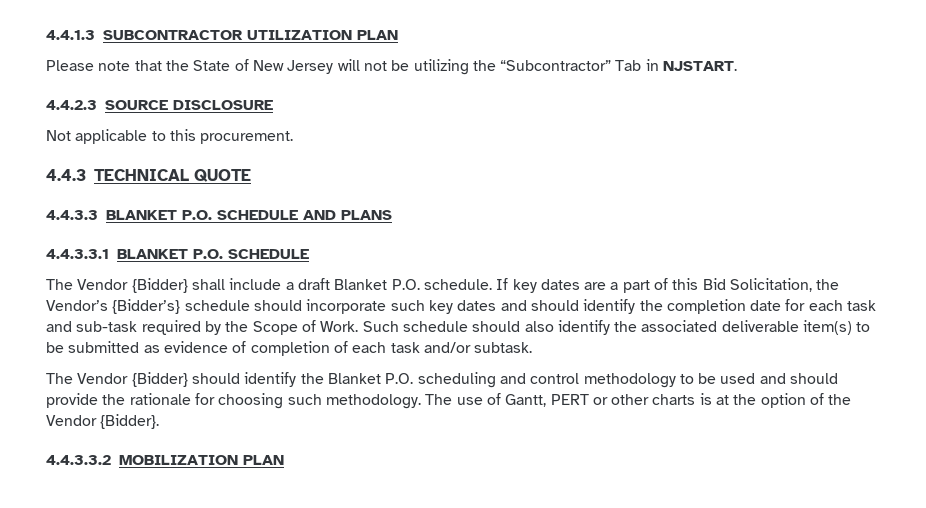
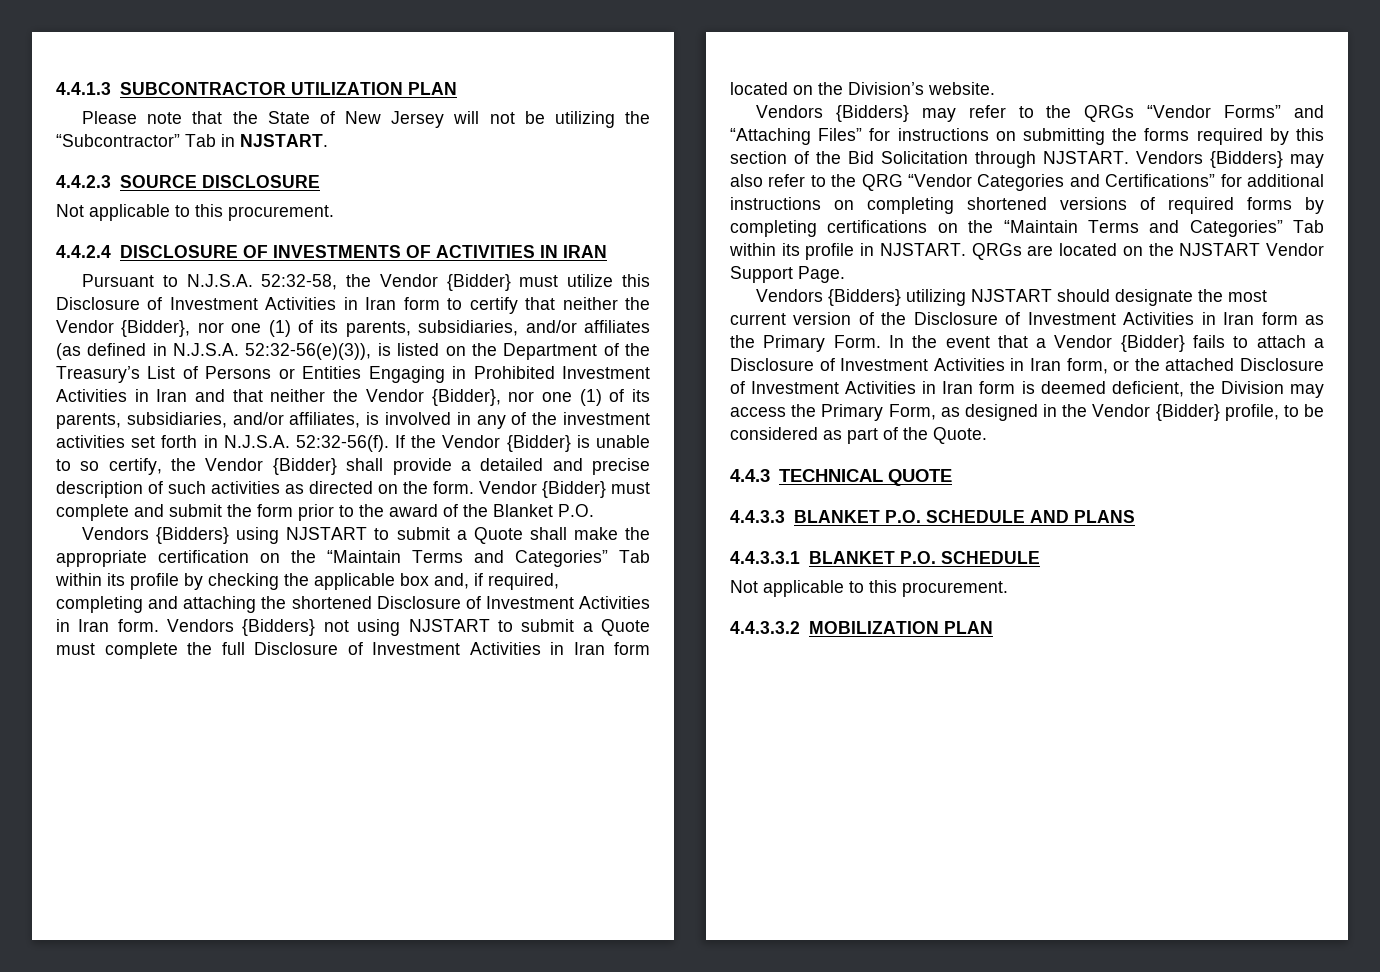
(294, 137) none -> [56,245,607,258] [82,274,650,291] [56,297,650,314] [56,320,650,337] [56,343,650,360] [56,366,651,383] [56,389,651,406] [56,412,651,429] [56,435,650,452] [56,458,651,475] [56,481,650,498] [56,504,594,521] [82,527,650,544] [56,550,650,567] [55,573,559,590] [56,596,650,613] [56,619,650,636] [56,642,650,659] [730,82,995,95] [756,105,1324,122] [730,128,1324,145] [730,151,1324,168] [730,174,1324,191] [730,197,1324,214] [730,220,1324,237] [729,243,1324,260] [730,266,845,283] [756,289,1268,306] [730,312,1324,325] [730,335,1324,352] [730,358,1324,374] [730,381,1324,398] [730,404,1324,421] [730,427,987,444] // 4.4.2.4 DISCLOSURE OF INVESTMENTS OF ACTIVITIES IN IRAN // Pursuant to N.J.S.A. 52:32-58, the Vendor {Bidder} must utilize this Disclosure of Investment Activities in Iran form to certify that neither the Vendor {Bidder}, nor one (1) of its parents, subsidiaries, and/or affiliates (as defined in N.J.S.A. 52:32-56(e)(3)), is listed on the Department of the Treasury’s List of Persons or Entities Engaging in Prohibited Investment Activities in Iran and that neither the Vendor {Bidder}, nor one (1) of its parents, subsidiaries, and/or affiliates, is involved in any of the investment activities set forth in N.J.S.A. 52:32-56(f). If the Vendor {Bidder} is unable to so certify, the Vendor {Bidder} shall provide a detailed and precise description of such activities as directed on the form. Vendor {Bidder} must complete and submit the form prior to the award of the Blanket P.O. // Vendors {Bidders} using NJSTART to submit a Quote shall make the appropriate certification on the “Maintain Terms and Categories” Tab within its profile by checking the applicable box and, if required, completing and attaching the shortened Disclosure of Investment Activities in Iran form. Vendors {Bidders} not using NJSTART to submit a Quote must complete the full Disclosure of Investment Activities in Iran form located on the Division’s website. // Vendors {Bidders} may refer to the QRGs “Vendor Forms” and “Attaching Files” for instructions on submitting the forms required by this section of the Bid Solicitation through NJSTART. Vendors {Bidders} may also refer to the QRG “Vendor Categories and Certifications” for additional instructions on completing shortened versions of required forms by completing certifications on the “Maintain Terms and Categories” Tab within its profile in NJSTART. QRGs are located on the NJSTART Vendor Support Page. // Vendors {Bidders} utilizing NJSTART should designate the most current version of the Disclosure of Investment Activities in Iran form as the Primary Form. In the event that a Vendor {Bidder} fails to attach a Disclosure of Investment Activities in Iran form, or the attached Disclosure of Investment Activities in Iran form is deemed deficient, the Division may access the Primary Form, as designed in the Vendor {Bidder} profile, to be considered as part of the Quote.
[46,278,840,293] [46,299,877,314] [46,320,871,335] [46,341,533,356] [46,372,839,388] [46,393,852,409] [46,414,160,429] The Vendor {Bidder} shall include a draft Blanket P.O. schedule. If key dates are a part of this Bid Solicitation, the Vendor’s {Bidder’s} schedule should incorporate such key dates and should identify the completion date for each task and sub-task required by the Scope of Work. Such schedule should also identify the associated deliverable item(s) to be submitted as evidence of completion of each task and/or subtask. // The Vendor {Bidder} should identify the Blanket P.O. scheduling and control methodology to be used and should provide the rationale for choosing such methodology. The use of Gantt, PERT or other charts is at the option of the Vendor {Bidder}. -> [730,580,1008,597] Not applicable to this procurement.

